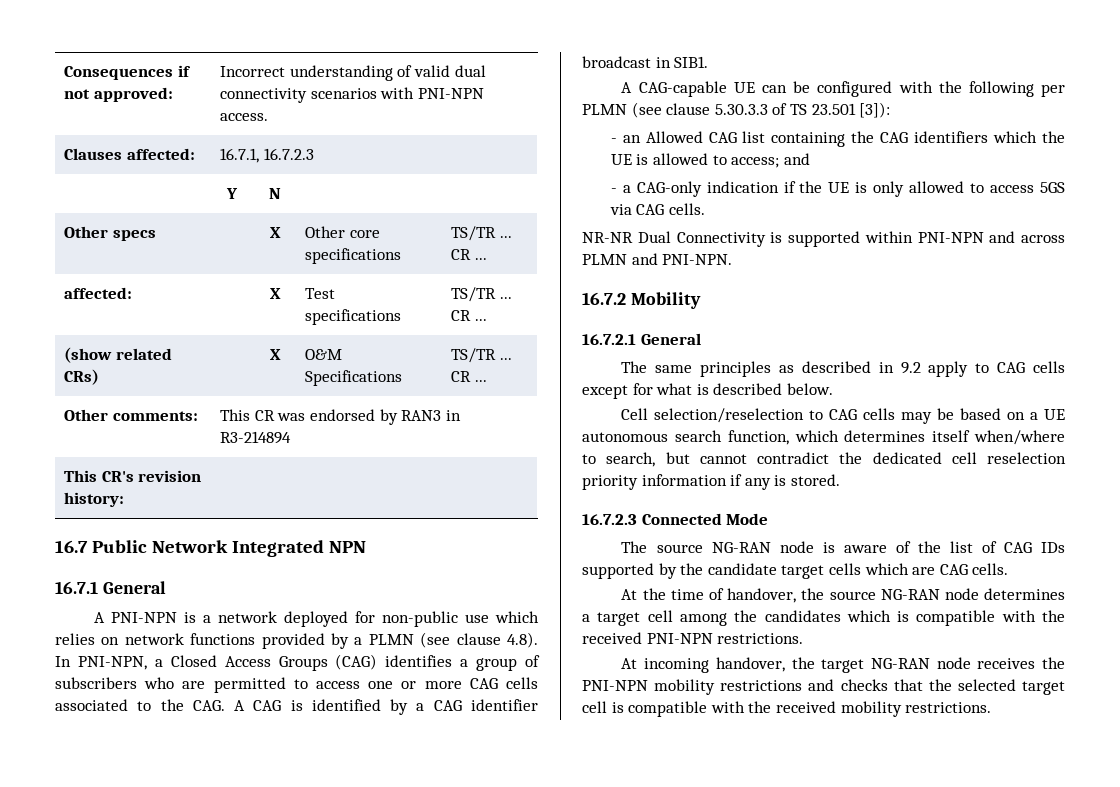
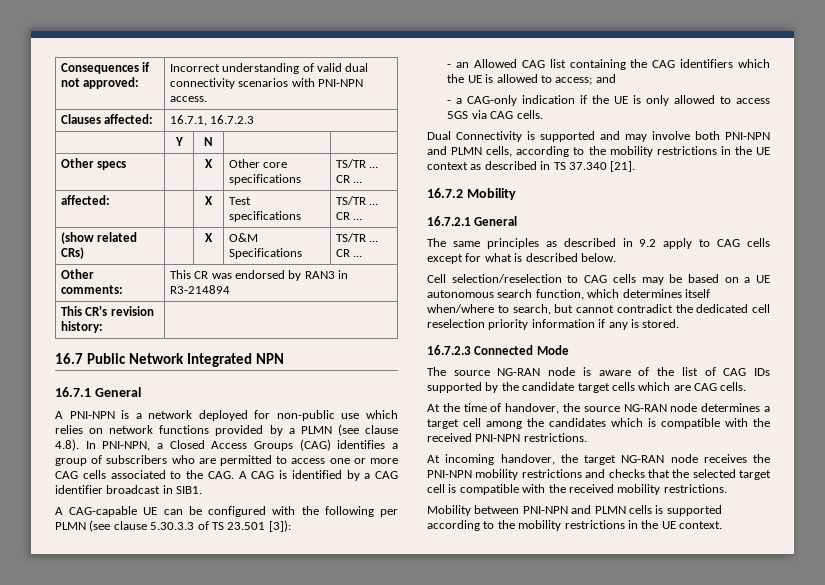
[582,232,633,243] NR-NR -> (543, 114) none
[864,231,1065,243] [582,253,733,265] within PNI-NPN and across PLMN and PNI-NPN. -> [600,131,770,142] [427,146,770,157] [427,161,636,172] and may involve both PNI-NPN and PLMN cells, according to the mobility restrictions in the UE context as described in TS 37.340 [21].
(992, 707) none -> [427,505,722,516] [427,520,722,531] // Mobility between PNI-NPN and PLMN cells is supported according to the mobility restrictions in the UE context.

